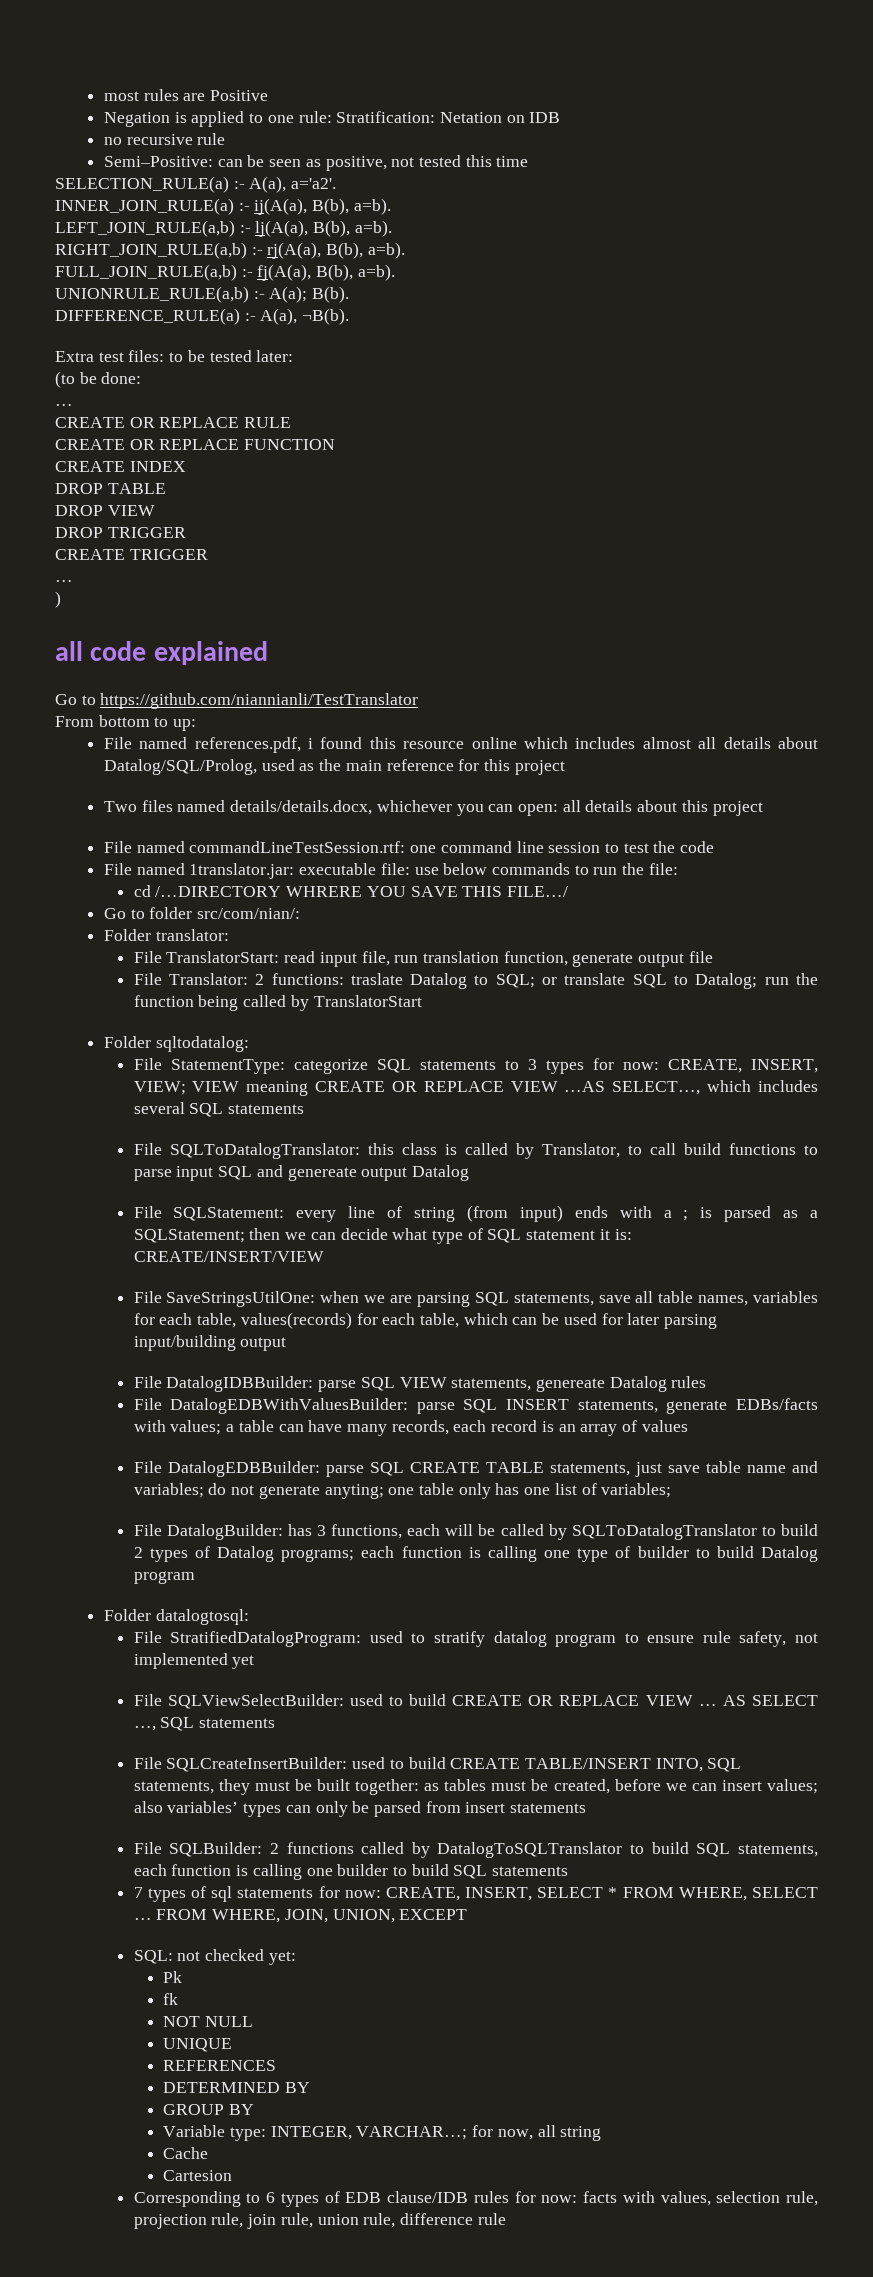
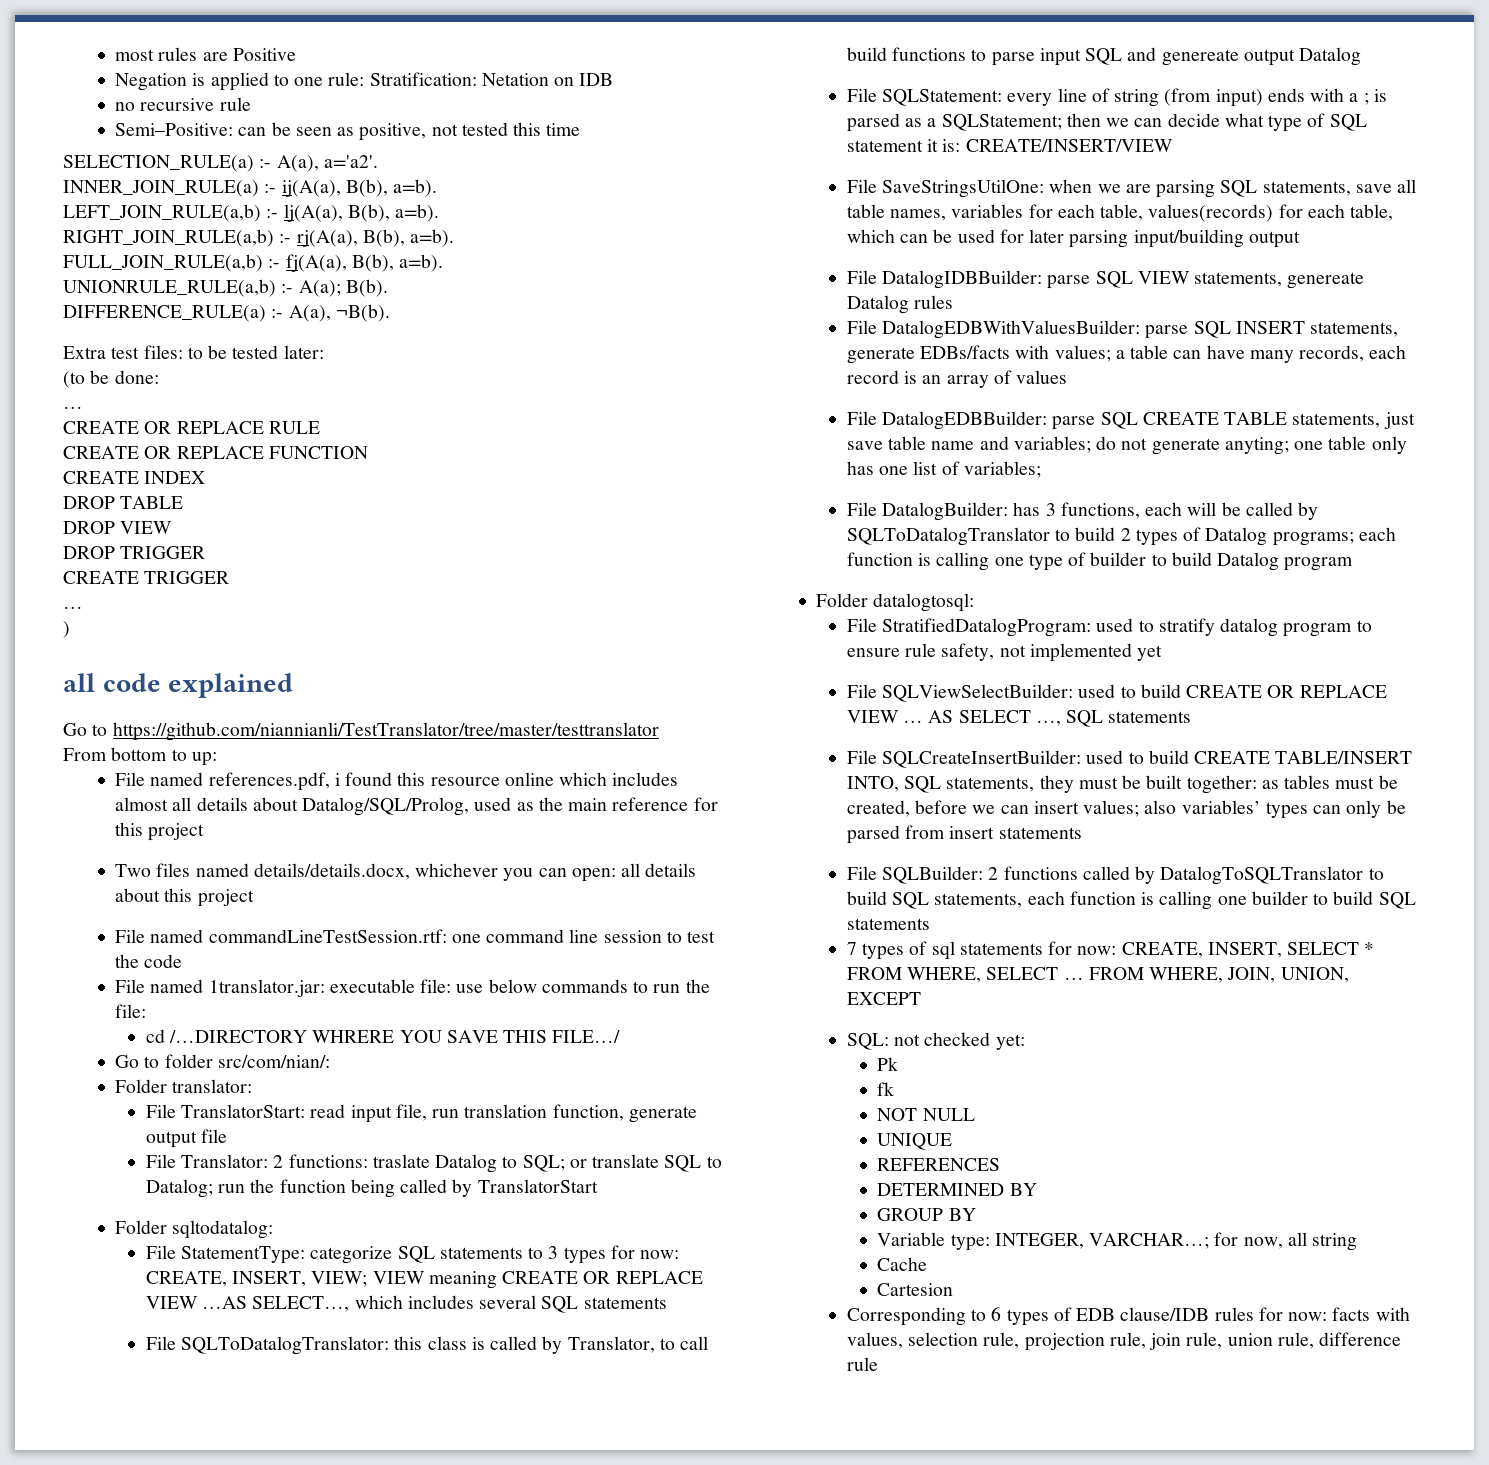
[100,693,419,709] https://github.com/niannianli/TestTranslator -> [112,722,659,741] https://github.com/niannianli/TestTranslator/tree/master/testtranslator

